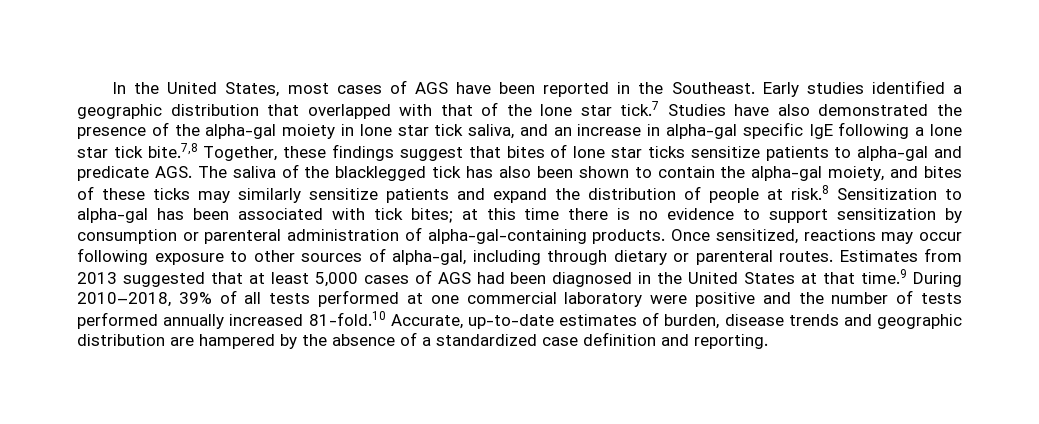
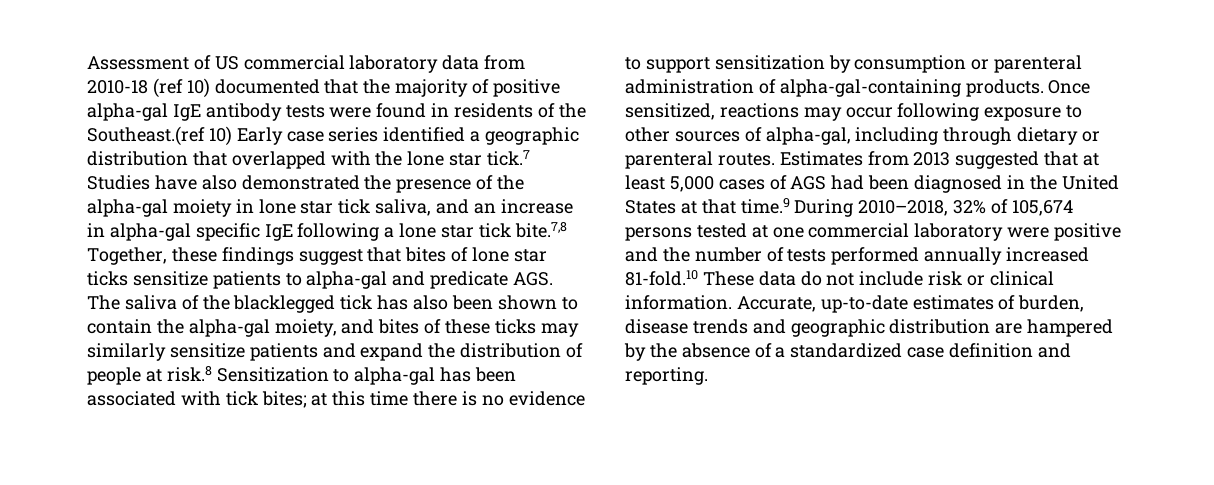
[112,80,864,97] In the United States, most cases of AGS have been reported in the Southeast. Early studies -> [87,55,526,73] [87,78,560,98] [87,103,586,121] [87,126,379,146] Assessment of US commercial laboratory data from 2010-18 (ref 10) documented that the majority of positive alpha-gal IgE antibody tests were found in residents of the Southeast.(ref 10) Early case series
[440,102,499,116] that of -> (371, 158) none
[178,290,400,307] 39% of all tests performed -> [953,199,1073,216] [625,223,747,241] 32% of 105,674 persons tested
(386, 318) none -> [702,271,1054,286] [625,295,732,310] These data do not include risk or clinical information.

